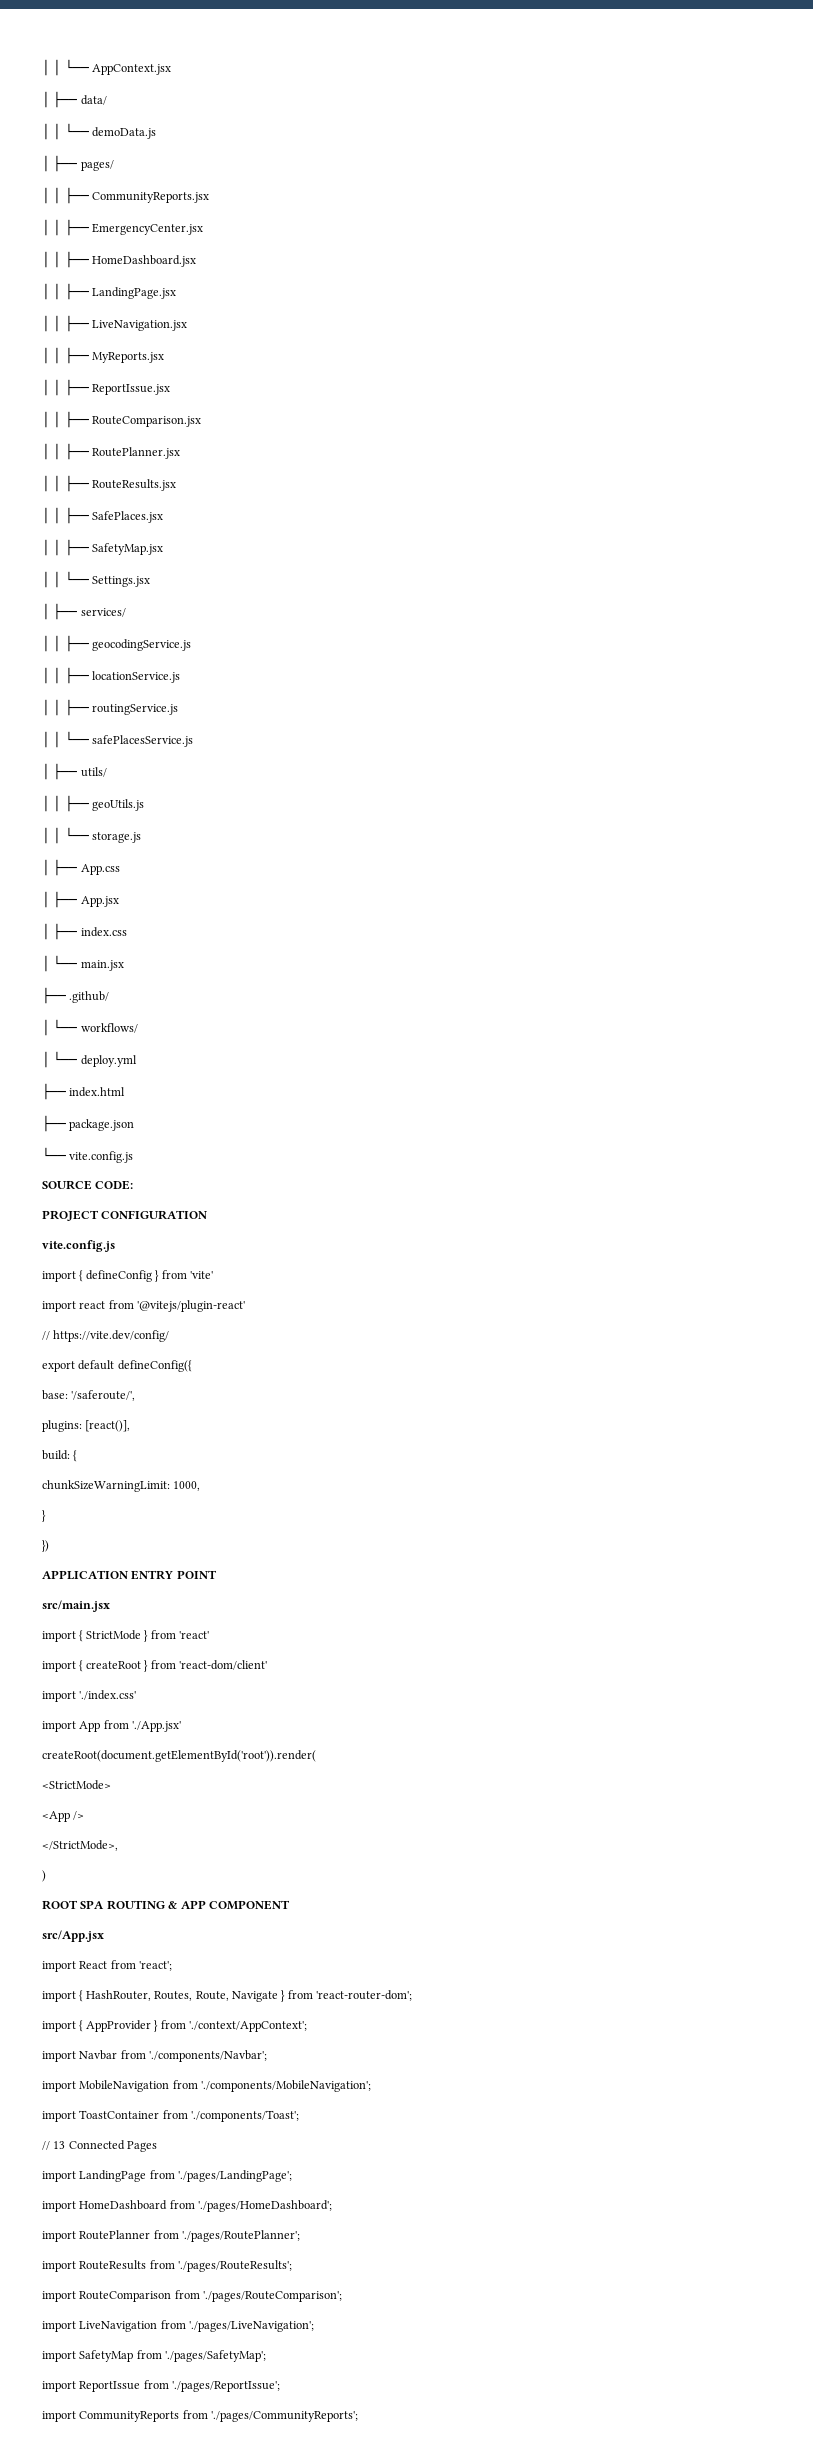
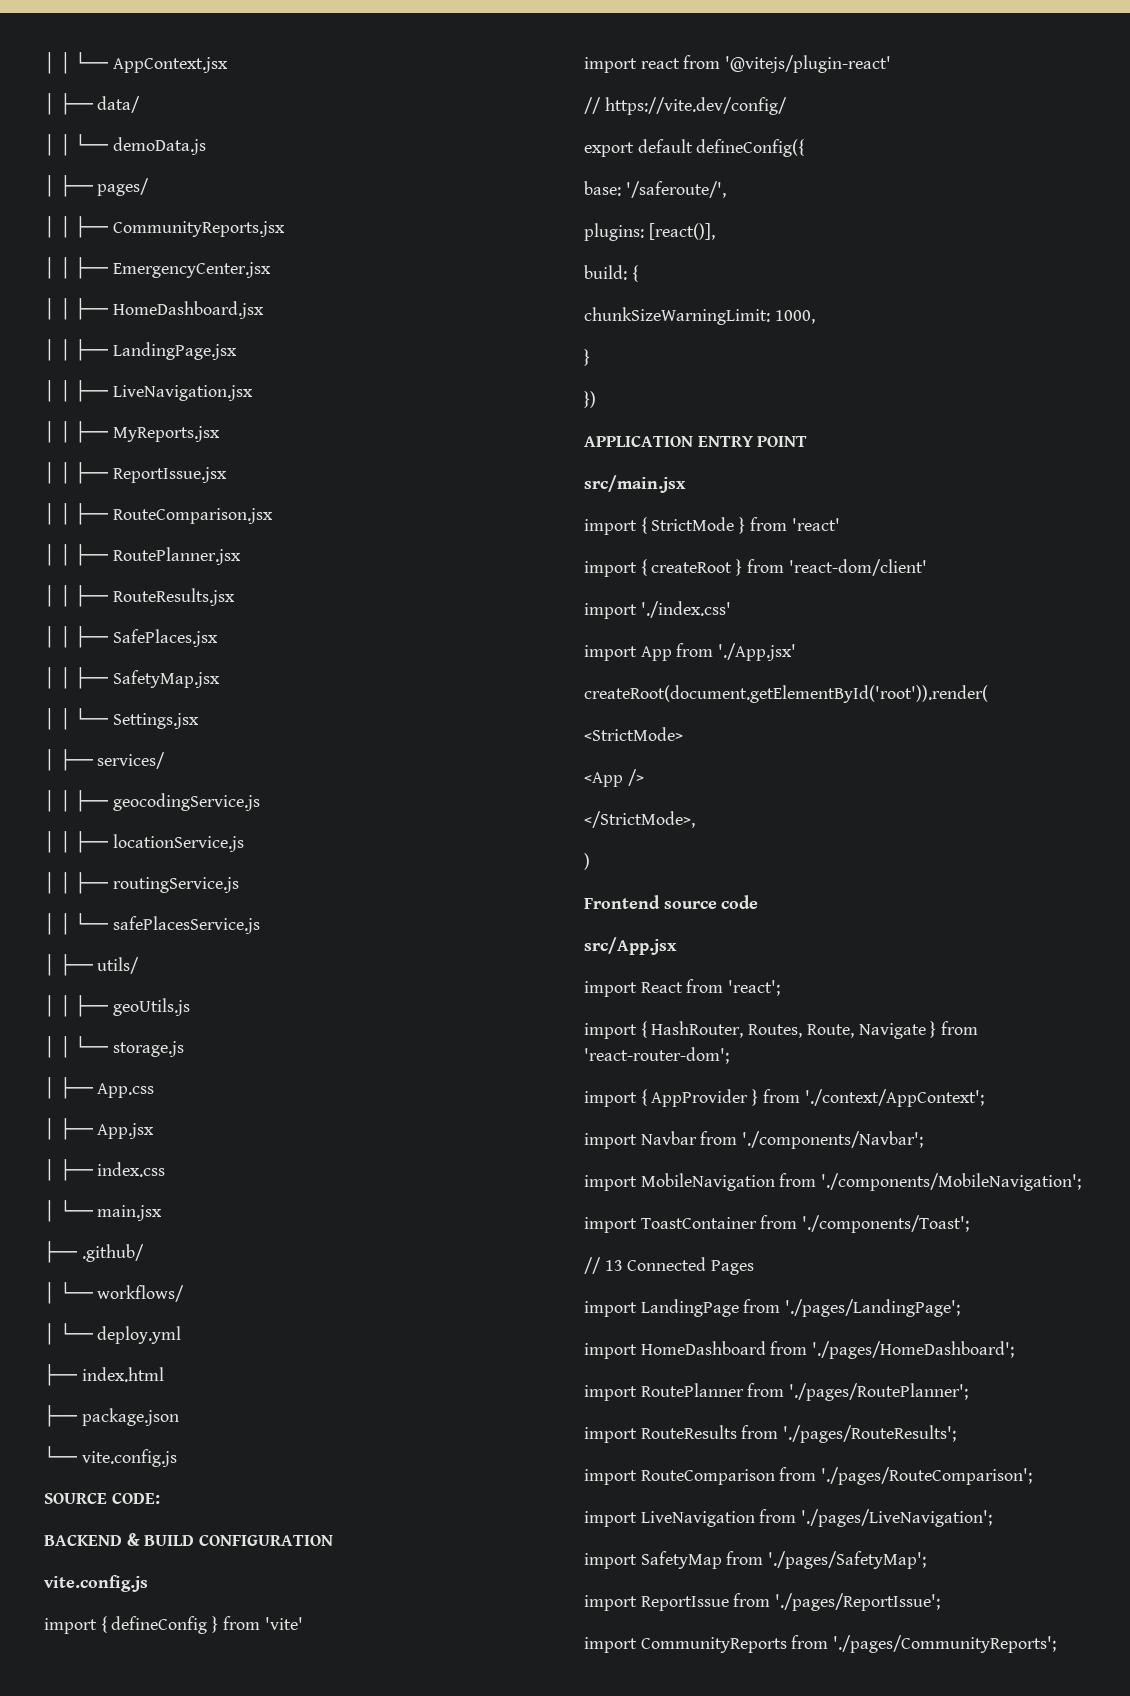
[42,1210,99,1221] PROJECT -> [44,1533,195,1546] BACKEND & BUILD
[42,1900,290,1910] ROOT SPA ROUTING & APP COMPONENT -> [584,895,759,909] Frontend source code

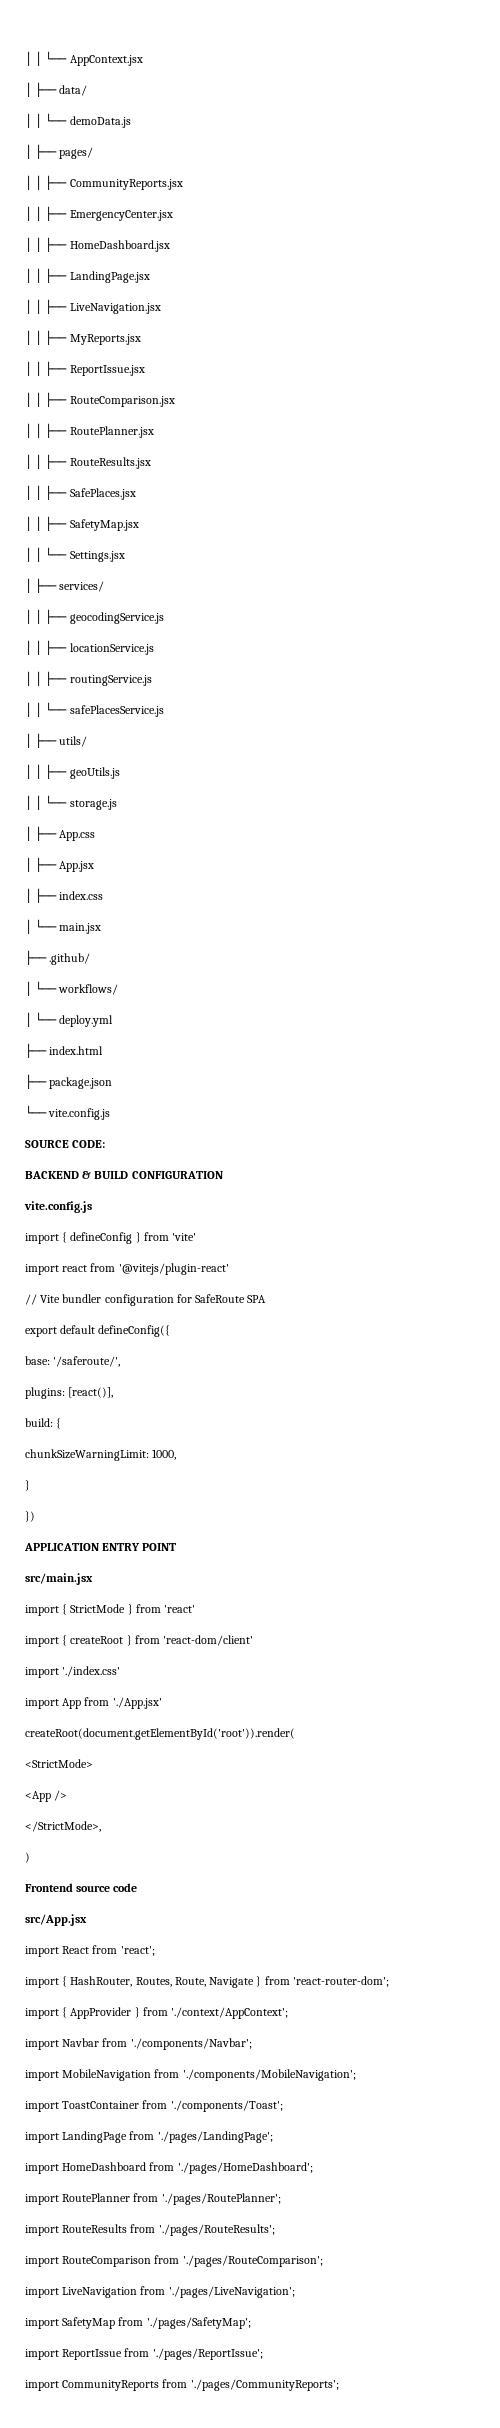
[604,97,787,115] https://vite.dev/config/ -> [40,1294,267,1306] Vite bundler configuration for SafeRoute SPA
[584,1257,755,1275] // // 13 Connected Pages -> (283, 2106) none

